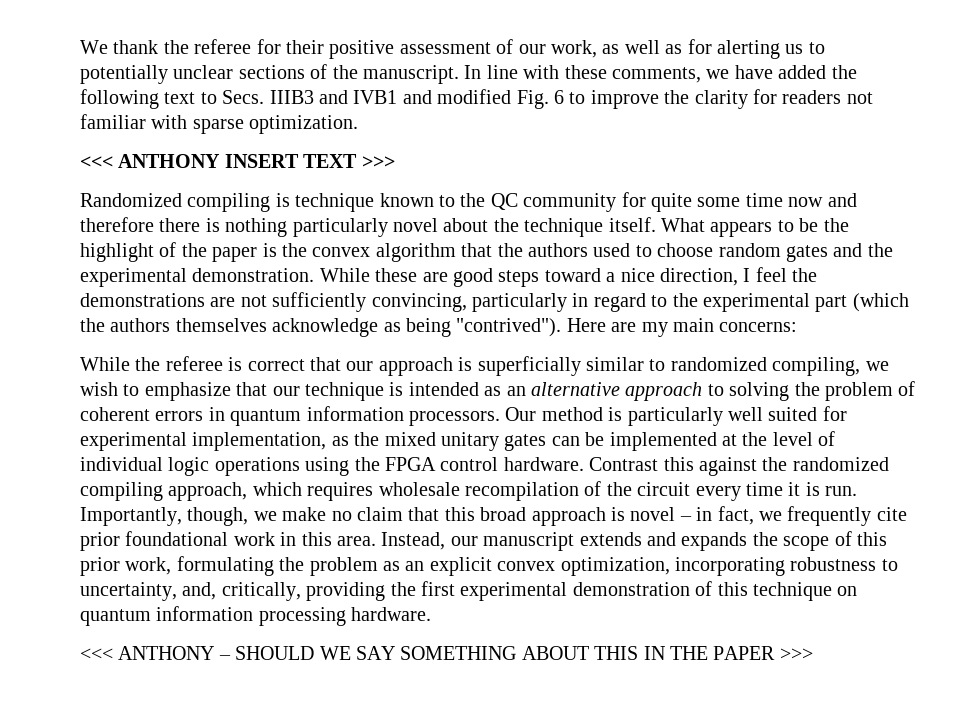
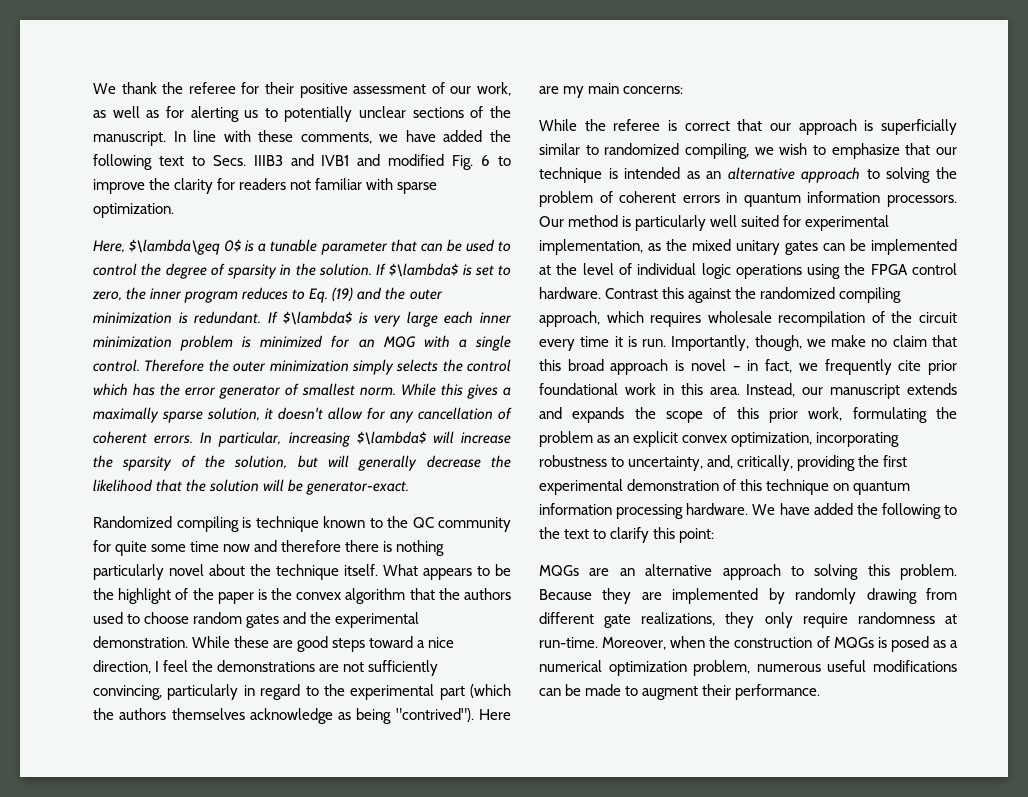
[80,154,395,168] <<< ANTHONY INSERT TEXT >>> -> [93,239,511,255] [93,263,511,279] [92,287,443,303] [93,311,512,327] [93,335,511,351] [93,359,511,375] [93,383,511,399] [93,407,512,423] [93,431,512,447] [93,455,511,471] [93,479,410,495] Here, $\lambda\geq 0$ is a tunable parameter that can be used to control the degree of sparsity in the solution. If $\lambda$ is set to zero, the inner program reduces to Eq. (19) and the outer minimization is redundant. If $\lambda$ is very large each inner minimization problem is minimized for an MQG with a single control. Therefore the outer minimization simply selects the control which has the error generator of smallest norm. While this gives a maximally sparse solution, it doesn't allow for any cancellation of coherent errors. In particular, increasing $\lambda$ will increase the sparsity of the solution, but will generally decrease the likelihood that the solution will be generator-exact.
[80,646,813,660] // <<< ANTHONY – SHOULD WE SAY SOMETHING ABOUT THIS IN THE PAPER >>> -> [752,503,957,519] [539,527,715,543] [539,564,957,580] [539,588,957,604] [539,612,957,628] [539,636,959,652] [539,660,957,676] [539,684,821,700] We have added the following to the text to clarify this point: // MQGs are an alternative approach to solving this problem. Because they are implemented by randomly drawing from different gate realizations, they only require randomness at run-time. Moreover, when the construction of MQGs is posed as a numerical optimization problem, numerous useful modifications can be made to augment their performance.

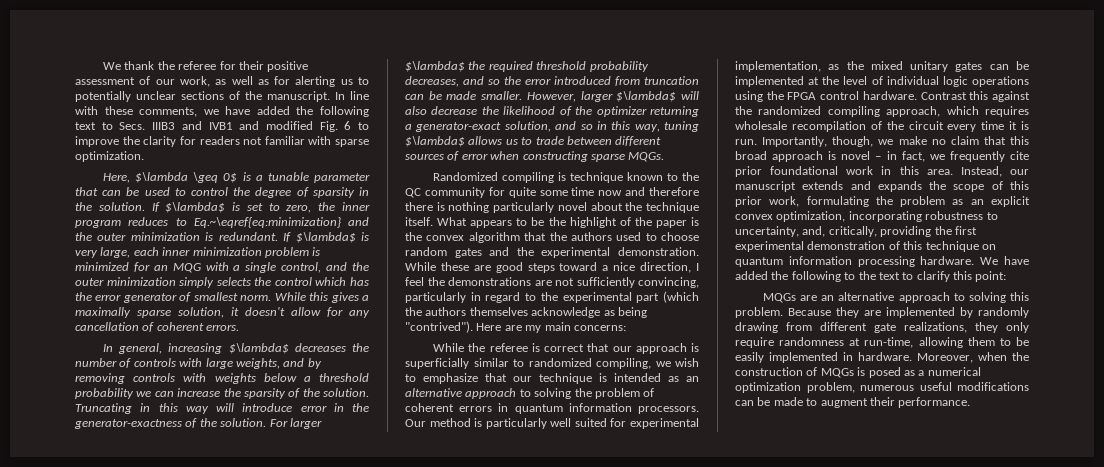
[129,239,221,255] $\lambda\geq -> [135,172,219,183] $\lambda \geq
[309,287,354,303] Eq. (19) -> [193,217,341,228] Eq.~\eqref{eq:minimization}
[406,311,438,327] large -> [100,247,131,258] large,
[93,359,205,372] control. Therefore -> [281,262,348,273] control, and
[200,431,454,447] In particular, increasing $\lambda$ will -> [103,343,369,354] [75,358,322,369] [75,373,369,384] [75,388,174,399] // In general, increasing $\lambda$ decreases the number of controls with large weights, and by removing controls with weights below a threshold probability we can
[234,455,511,471] [93,479,410,495] solution, but will generally decrease the likelihood that the solution will be generator-exact. -> [323,388,369,397] [75,403,369,414] [74,418,322,429] [405,61,649,72] [405,76,699,87] [405,91,699,102] [405,106,699,117] [405,121,699,132] [405,136,662,147] [405,151,665,162] solution. Truncating in this way will introduce error in the generator-exactness of the solution. For larger $\lambda$ the required threshold probability decreases, and so the error introduced from truncation can be made smaller. However, larger $\lambda$ will also decrease the likelihood of the optimizer returning a generator-exact solution, and so in this way, tuning $\lambda$ allows us to trade between different sources of error when constructing sparse MQGs.
[539,637,598,648] run-time. -> [864,337,1029,348] [735,352,912,363] run-time, allowing them to be easily implemented in hardware.

